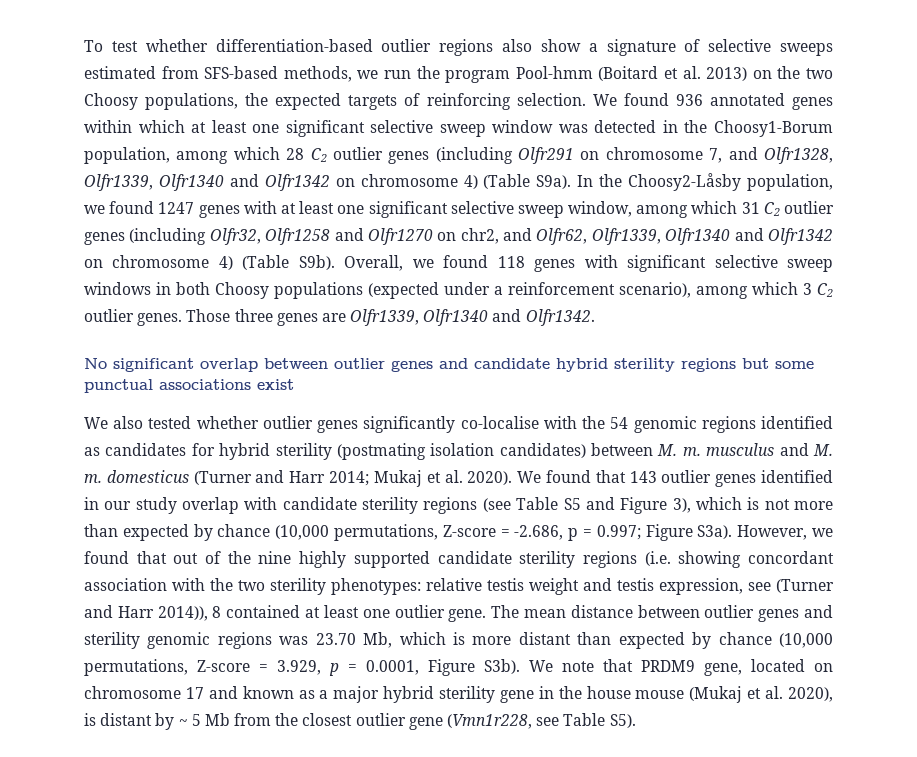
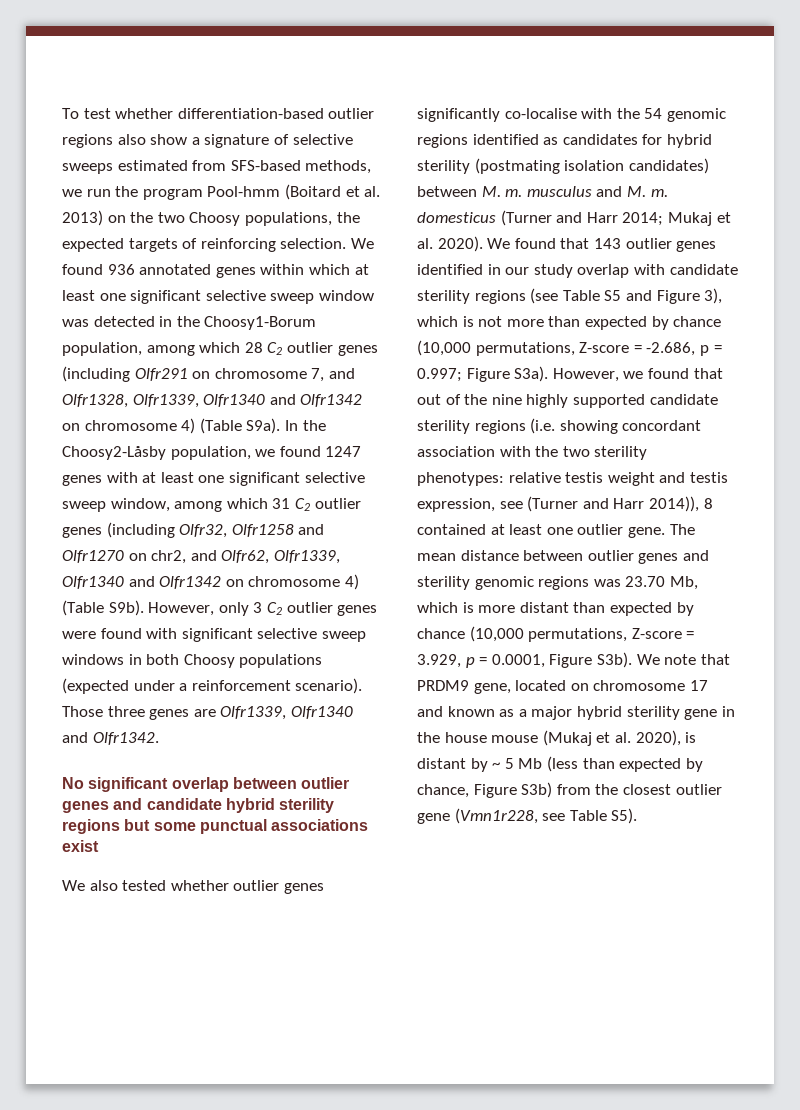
[344,255,576,272] Overall, we found 118 genes -> [148,602,378,616] [62,628,142,639] However, only 3 C2 outlier genes were found
[619,282,833,299] [84,309,183,326] scenario), among which 3 C2 outlier genes. -> [295,678,363,694] scenario).
(230, 719) none -> [546,756,703,772] [417,782,553,798] (less than expected by chance, Figure S3b)

